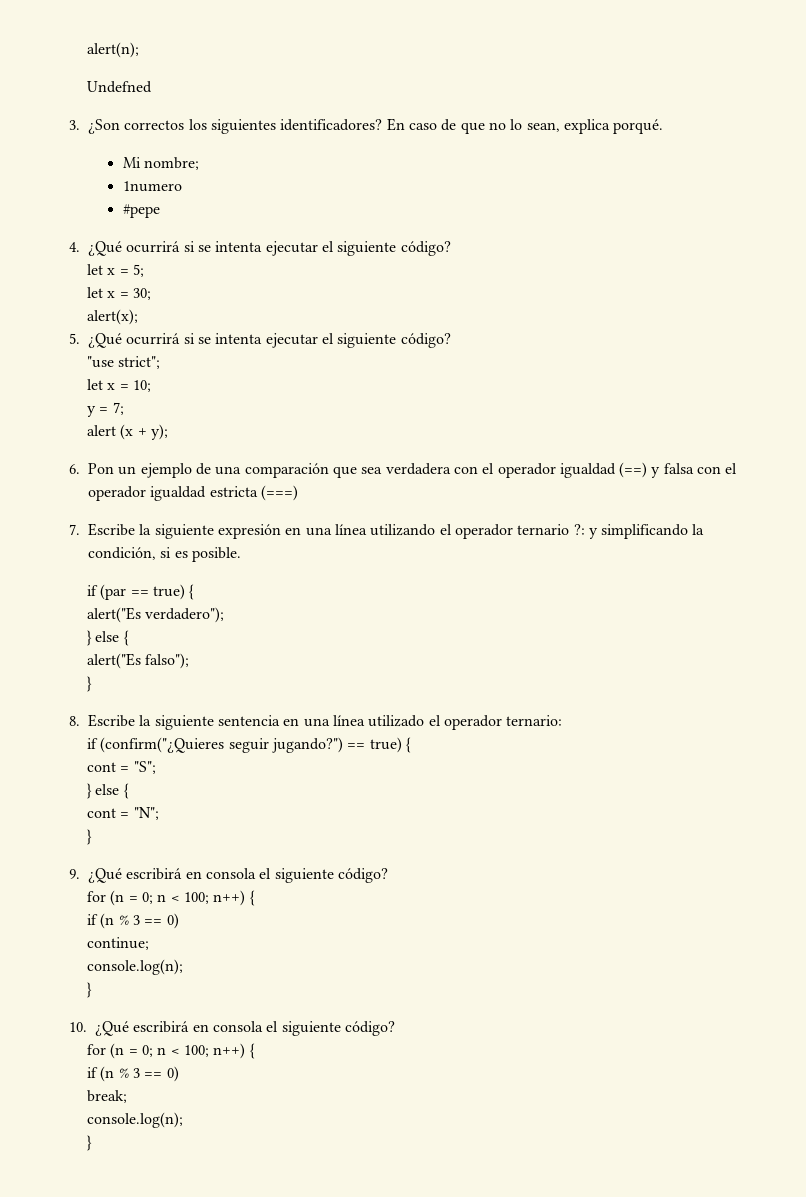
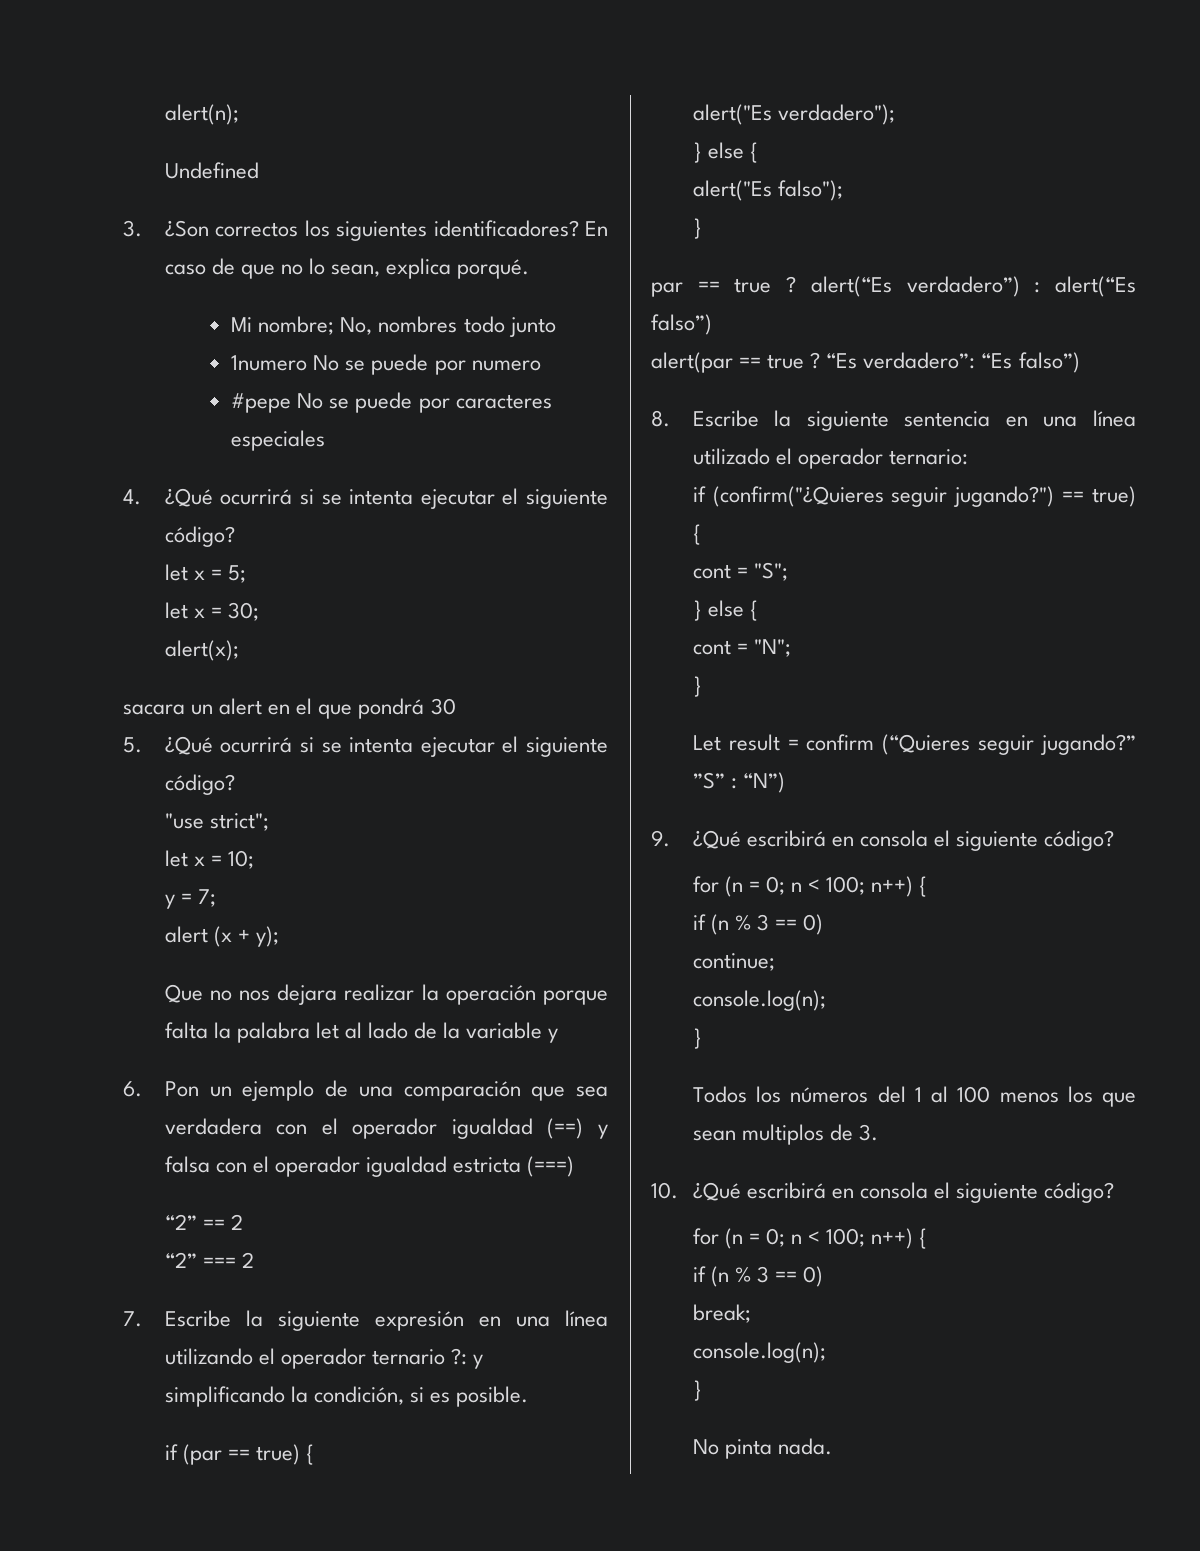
[86,81,152,93] Undefned -> [164,162,259,179] Undefined
[122,181,182,192] [122,204,160,218] // 1numero // #pepe -> [340,316,556,337] [231,354,541,375] [231,392,552,413] [231,430,326,451] No, nombres todo junto // 1numero No se puede por numero // #pepe No se puede por caracteres especiales
(138, 317) none -> [123,698,456,719] // sacara un alert en el que pondrá 30
(168, 432) none -> [164,984,608,1005] [164,1022,559,1043] // Que no nos dejara realizar la operación porque falta la palabra let al lado de la variable y
(298, 493) none -> [164,1214,243,1230] [164,1252,254,1268] // “2” == 2 // “2” === 2
(92, 684) none -> [651,276,1136,297] [651,314,712,335] [651,352,1080,373] // par == true ? alert(“Es verdadero”) : alert(“Es falso”) // alert(par == true ? “Es verdadero”: “Es falso”)
(92, 837) none -> [692,734,1136,755] [692,772,785,793] // Let result = confirm (“Quieres seguir jugando?” ”S” : “N”)
(92, 990) none -> [692,1086,1136,1107] [692,1124,878,1145] // Todos los números del 1 al 100 menos los que sean multiplos de 3.
(92, 1143) none -> [692,1438,832,1459] // No pinta nada.

